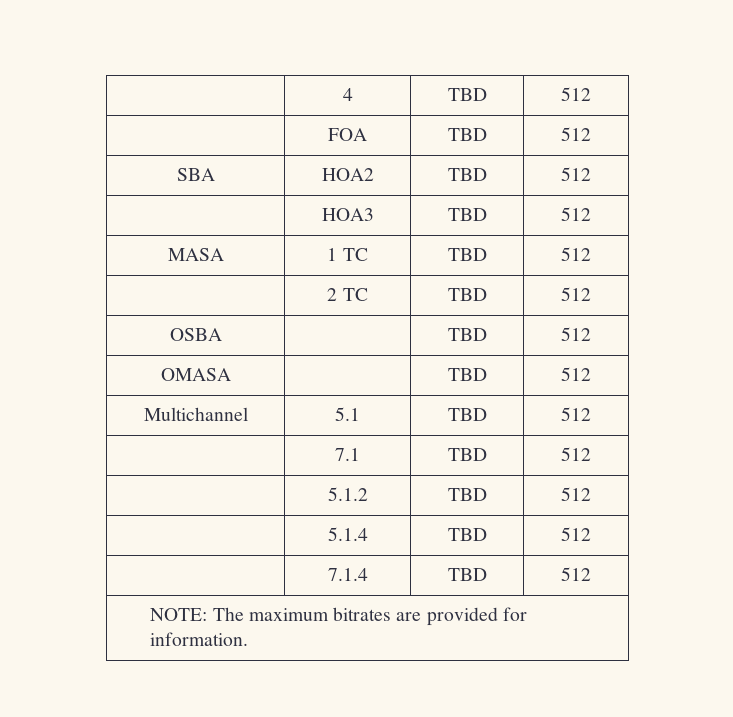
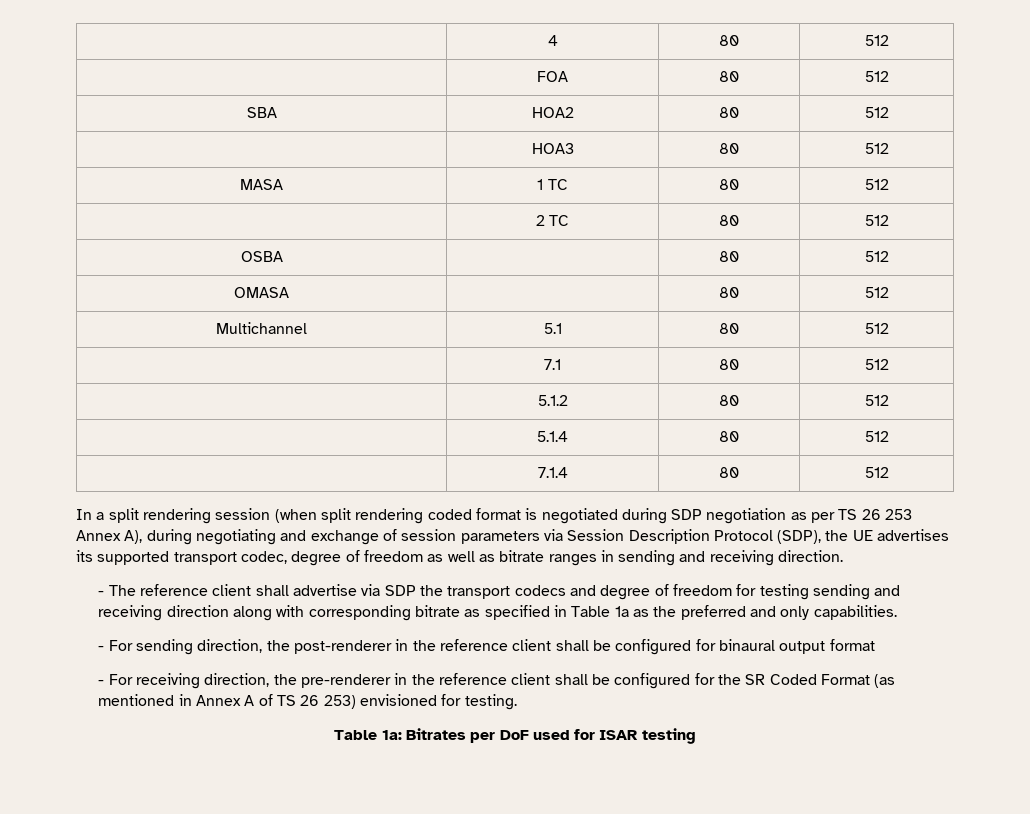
[447,88,487,101] TBD -> [719,35,739,46] 80
[447,128,487,141] TBD -> [719,71,739,82] 80
[447,168,487,181] TBD -> [719,107,739,118] 80
[447,208,487,221] TBD -> [719,143,739,154] 80
[447,248,487,261] TBD -> [719,179,739,190] 80
[447,288,487,301] TBD -> [719,215,739,226] 80
[447,328,487,341] TBD -> [719,251,739,262] 80
[447,368,487,381] TBD -> [719,287,739,298] 80
[447,408,487,421] TBD -> [719,323,739,334] 80
[447,448,487,461] TBD -> [719,359,739,370] 80
[447,488,487,501] TBD -> [719,395,739,406] 80
[447,528,487,541] TBD -> [719,431,739,442] 80
[447,568,487,581] [561,567,591,581] [150,607,527,626] [150,632,249,646] TBD | 512 // NOTE: The maximum bitrates are provided for information. -> [719,467,739,478] [864,467,889,478] [76,508,913,524] [76,529,950,545] [76,550,844,566] [98,584,901,600] [98,605,897,621] [98,639,875,655] [98,673,896,689] [98,694,517,710] [334,728,696,744] 80 | 512 // In a split rendering session (when split rendering coded format is negotiated during SDP negotiation as per TS 26 253 Annex A), during negotiating and exchange of session parameters via Session Description Protocol (SDP), the UE advertises its supported transport codec, degree of freedom as well as bitrate ranges in sending and receiving direction. // - The reference client shall advertise via SDP the transport codecs and degree of freedom for testing sending and receiving direction along with corresponding bitrate as specified in Table 1a as the preferred and only capabilities. // - For sending direction, the post-renderer in the reference client shall be configured for binaural output format // - For receiving direction, the pre-renderer in the reference client shall be configured for the SR Coded Format (as mentioned in Annex A of TS 26 253) envisioned for testing. // Table 1a: Bitrates per DoF used for ISAR testing

